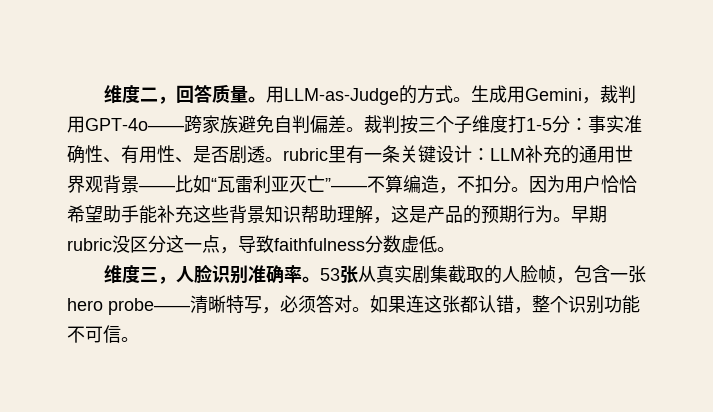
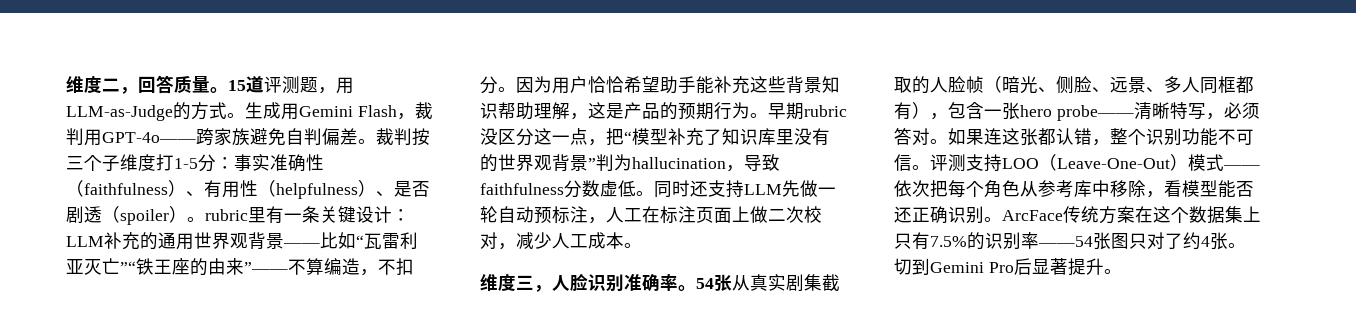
(266, 99) none -> [228,76,336,94] 15道评测题，
(582, 94) none -> [357,105,397,117] Flash
[103,145,175,164] 、有用性 -> [66,180,376,199] （faithfulness）、有用性（helpfulness）
(265, 154) none -> [102,206,187,225] （spoiler）
(325, 183) none -> [120,258,244,276] ”“铁王座的由来
(238, 250) none -> [606,128,830,146] [480,154,744,172] 把“模型补充了知识库里没有的世界观背景”判为hallucination，
(455, 249) none -> [654,180,836,198] [480,206,822,224] [480,232,642,250] 同时还支持LLM先做一轮自动预标注，人工在标注页面上做二次校对，减少人工成本。
[319,268,340,281] 53 -> [696,278,714,289] 54
(556, 274) none -> [984,76,1254,94] [894,102,930,120] （暗光、侧脸、远景、多人同框都有）
(139, 339) none -> [930,154,1260,172] [894,180,1254,198] [894,206,1261,224] [894,232,1246,250] [894,258,1122,276] 评测支持LOO（Leave-One-Out）模式——依次把每个角色从参考库中移除，看模型能否还正确识别。ArcFace传统方案在这个数据集上只有7.5%的识别率——54张图只对了约4张。切到Gemini Pro后显著提升。

